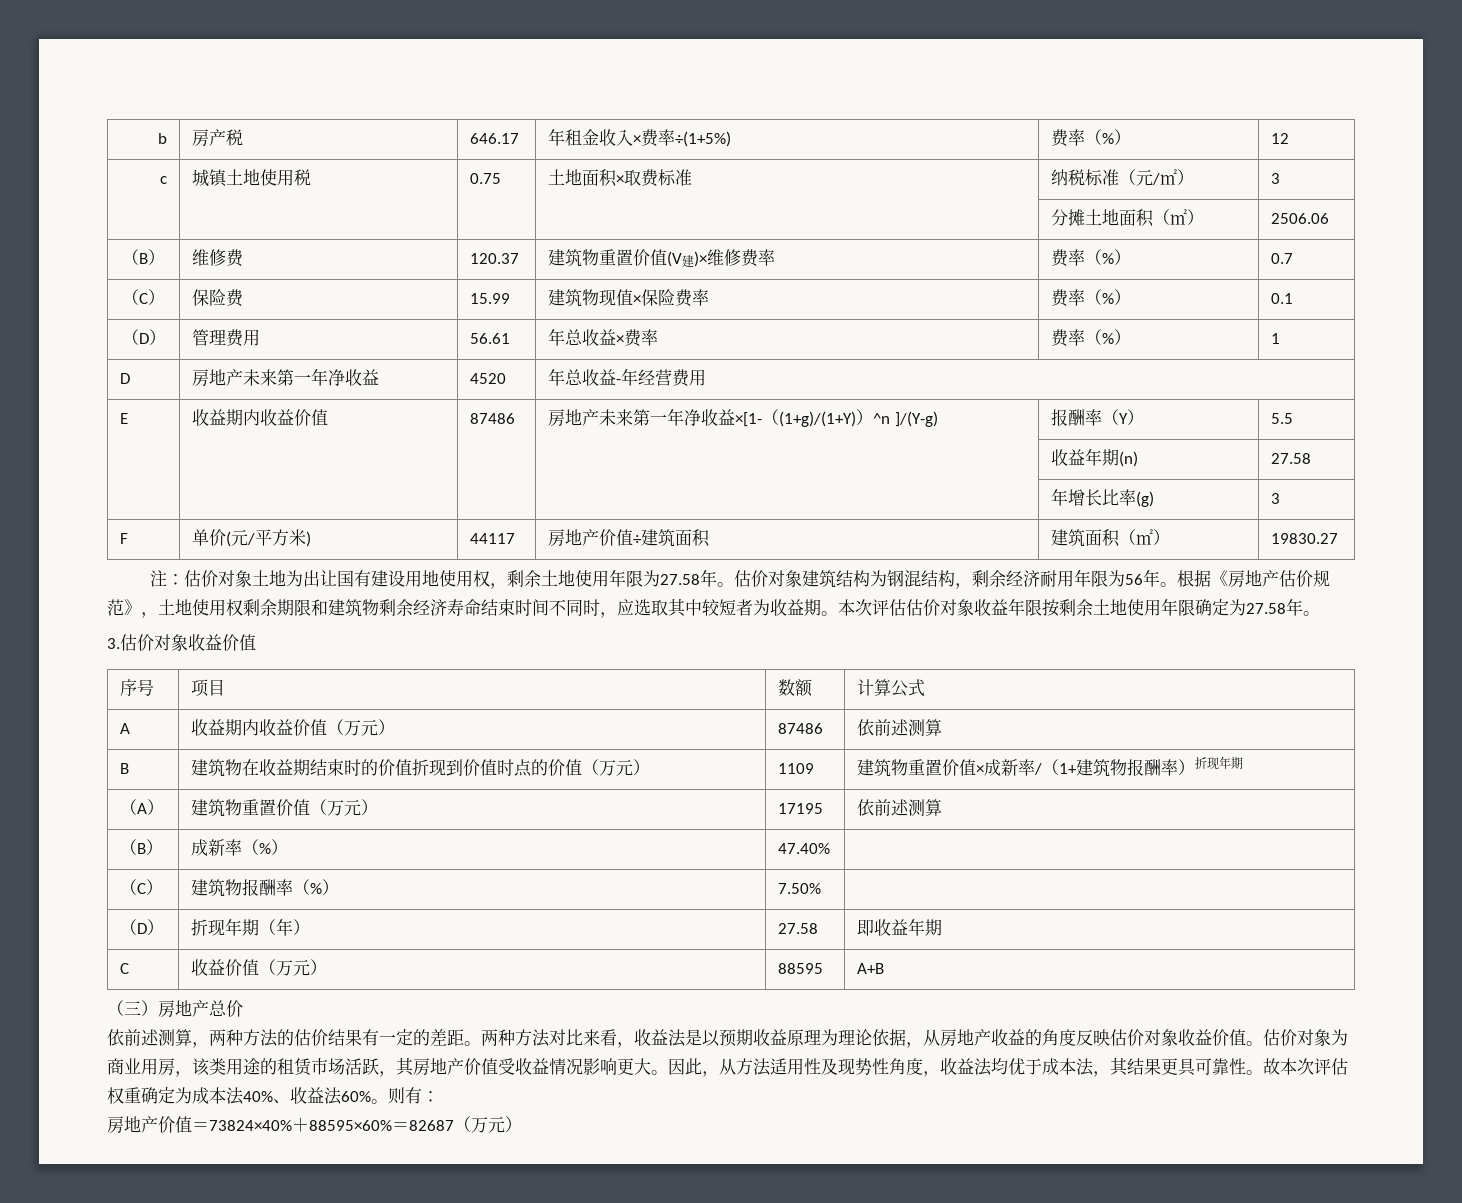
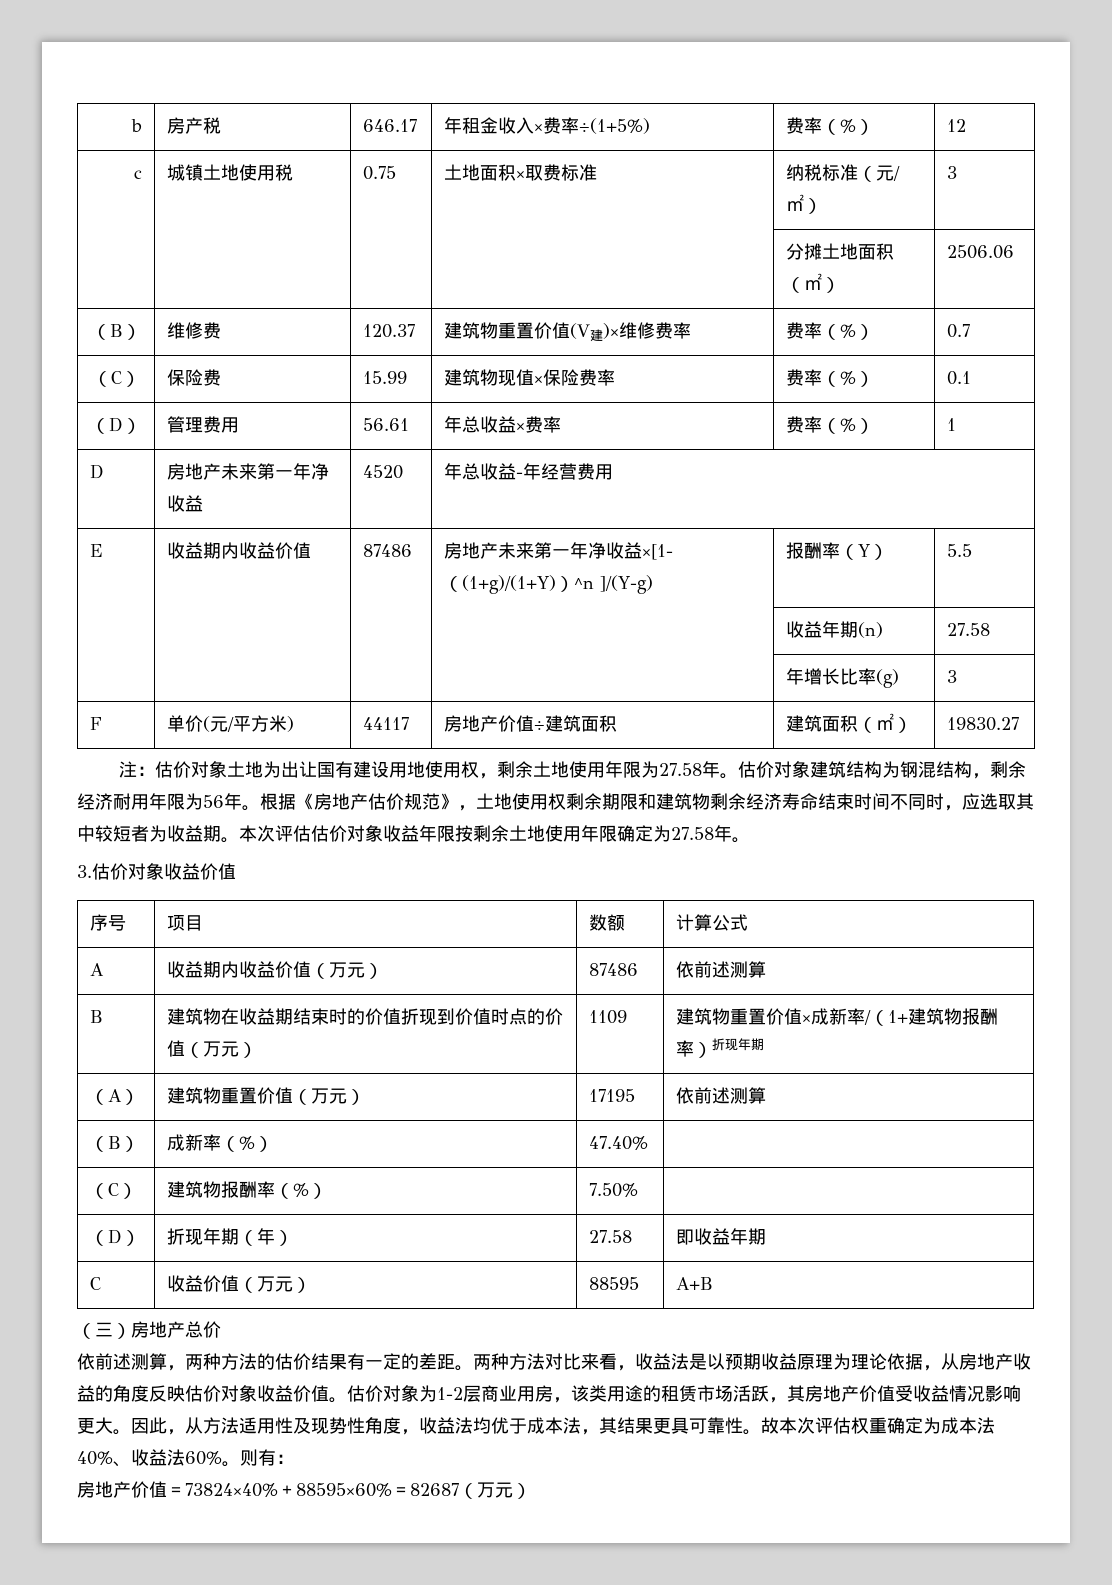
(1348, 1037) none -> [437,1385,481,1402] 1-2层

